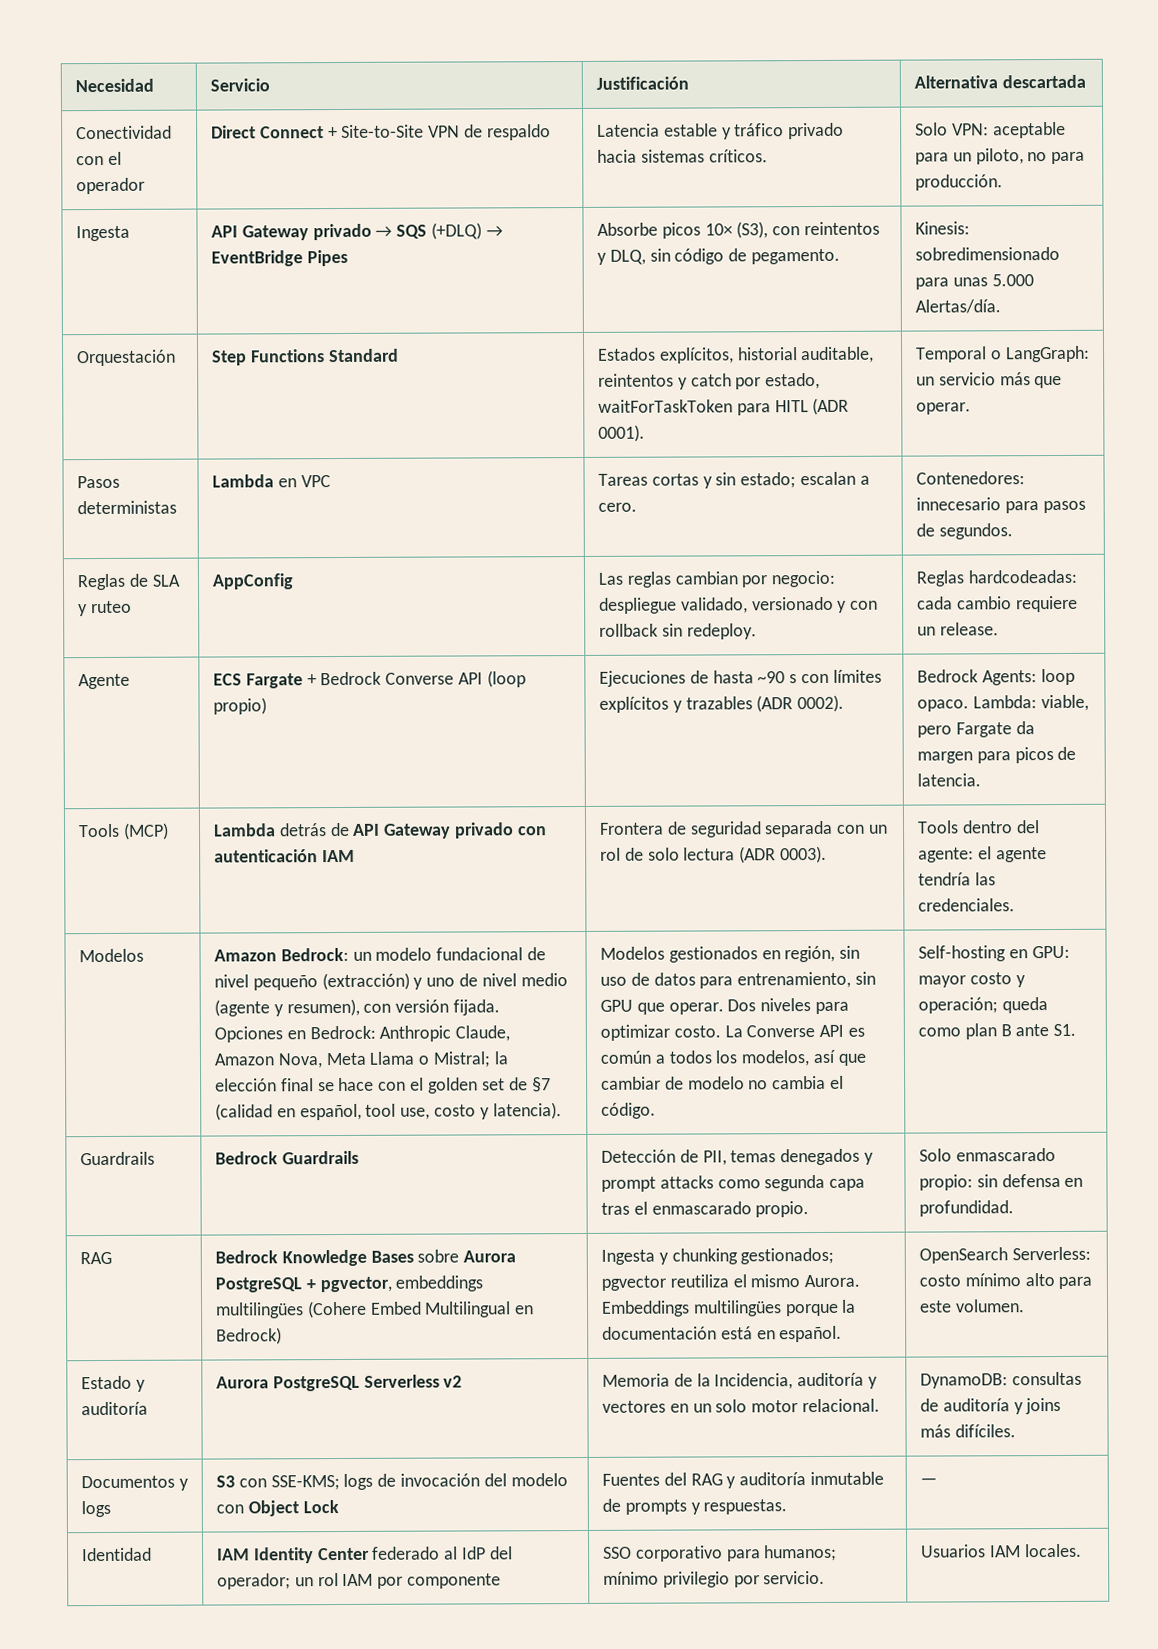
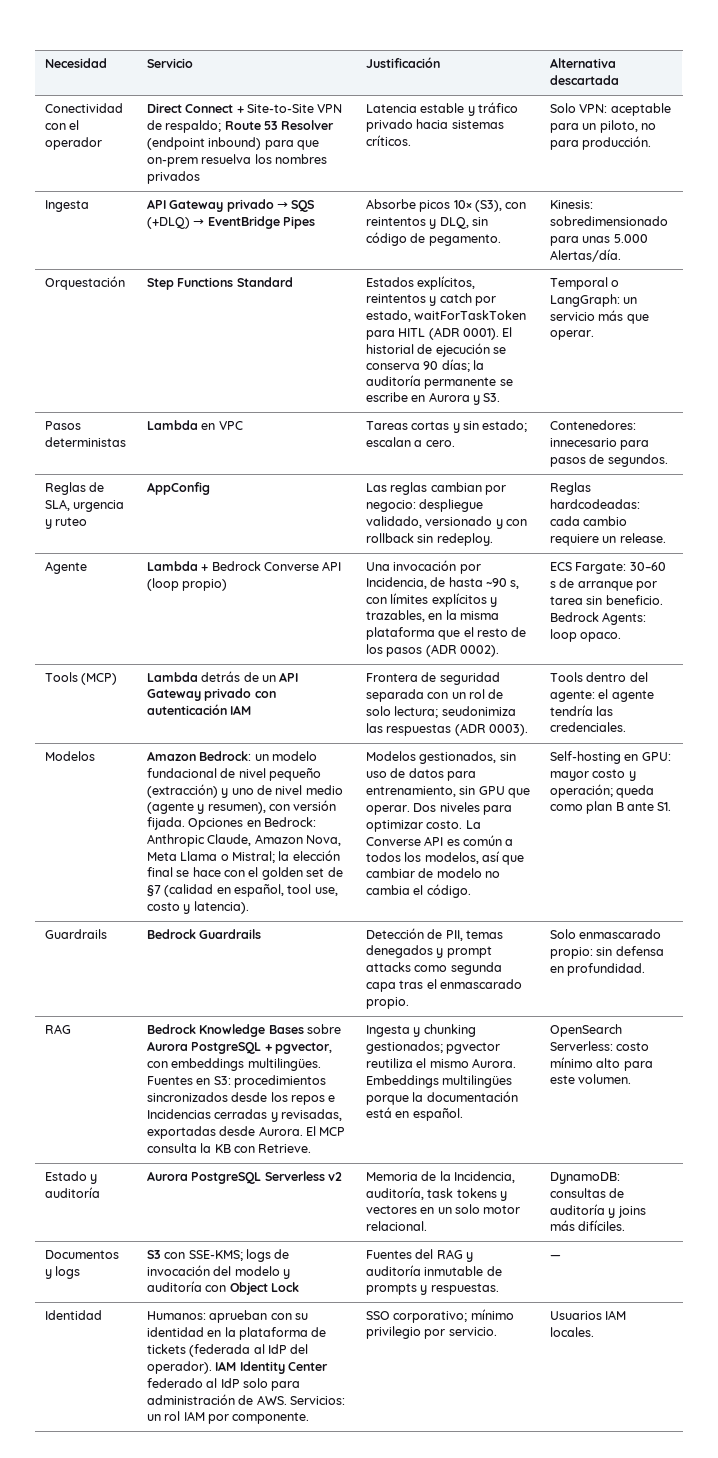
[486,124,551,141] respaldo -> [165,120,335,133] [146,137,320,150] [146,154,328,167] [146,171,200,184] respaldo; Route 53 Resolver (endpoint inbound) para que on-prem resuelva los nombres privados
[737,346,875,364] historial auditable, -> (476, 283) none
(645, 433) none -> [502,327,513,337] [365,343,507,357] [365,359,485,372] [365,375,513,389] [365,392,501,405] El historial de ejecución se conserva 90 días; la auditoría permanente se escribe en Aurora y S3.
[151,574,181,587] SLA -> [44,499,125,512] SLA, urgencia
[212,673,303,689] ECS Fargate -> [146,561,198,571] Lambda
[598,670,686,687] Ejecuciones -> [365,560,481,574] [365,577,427,589] Una invocación por Incidencia,
[789,674,798,684] s -> [510,580,520,589] s,
[685,694,845,713] [916,668,1075,686] [916,694,1089,712] [916,721,1035,738] [916,746,1077,764] [916,773,981,787] trazables (ADR 0002). | Bedrock Agents: loop opaco. Lambda: viable, pero Fargate da margen para picos de latencia. -> [365,610,500,622] [365,627,527,640] [365,644,500,657] [549,562,666,574] [549,578,658,591] [549,595,663,605] [549,612,647,625] [549,629,622,642] trazables, en la misma plataforma que el resto de los pasos (ADR 0002). | ECS Fargate: 30–60 s de arranque por tarea sin beneficio. Bedrock Agents: loop opaco.
(350, 829) none -> [262,675,277,682] un
[683,847,736,861] lectura -> [394,706,516,718] [365,723,452,736] lectura; seudonimiza las respuestas
[668,945,836,963] gestionados en región, -> [419,751,497,764] gestionados,
[395,1275,484,1292] [214,1300,535,1319] [215,1327,282,1345] embeddings multilingües (Cohere Embed Multilingual en Bedrock) -> [146,1058,321,1071] [146,1075,327,1088] [146,1092,336,1105] [146,1109,343,1122] [146,1126,346,1139] [146,1143,312,1153] con embeddings multilingües. Fuentes en S3: procedimientos sincronizados desde los repos e Incidencias cerradas y revisadas, exportadas desde Aurora. El MCP consulta la KB con Retrieve.
[797,1372,865,1387] auditoría -> [365,1187,497,1200] auditoría, task tokens
(568, 1480) none -> [283,1269,291,1279] [146,1281,202,1292] y auditoría
(152, 1554) none -> [146,1310,309,1323] [146,1327,327,1340] [146,1344,309,1357] [146,1361,212,1374] Humanos: aprueban con su identidad en la plataforma de tickets (federada al IdP del operador).
[489,1546,513,1560] [216,1573,291,1590] del operador; -> [243,1378,301,1391] [146,1394,346,1405] solo para administración de AWS. Servicios:
[407,1573,502,1589] componente -> [232,1412,310,1424] componente.
[635,1544,838,1562] corporativo para humanos; -> [393,1311,468,1323] corporativo;

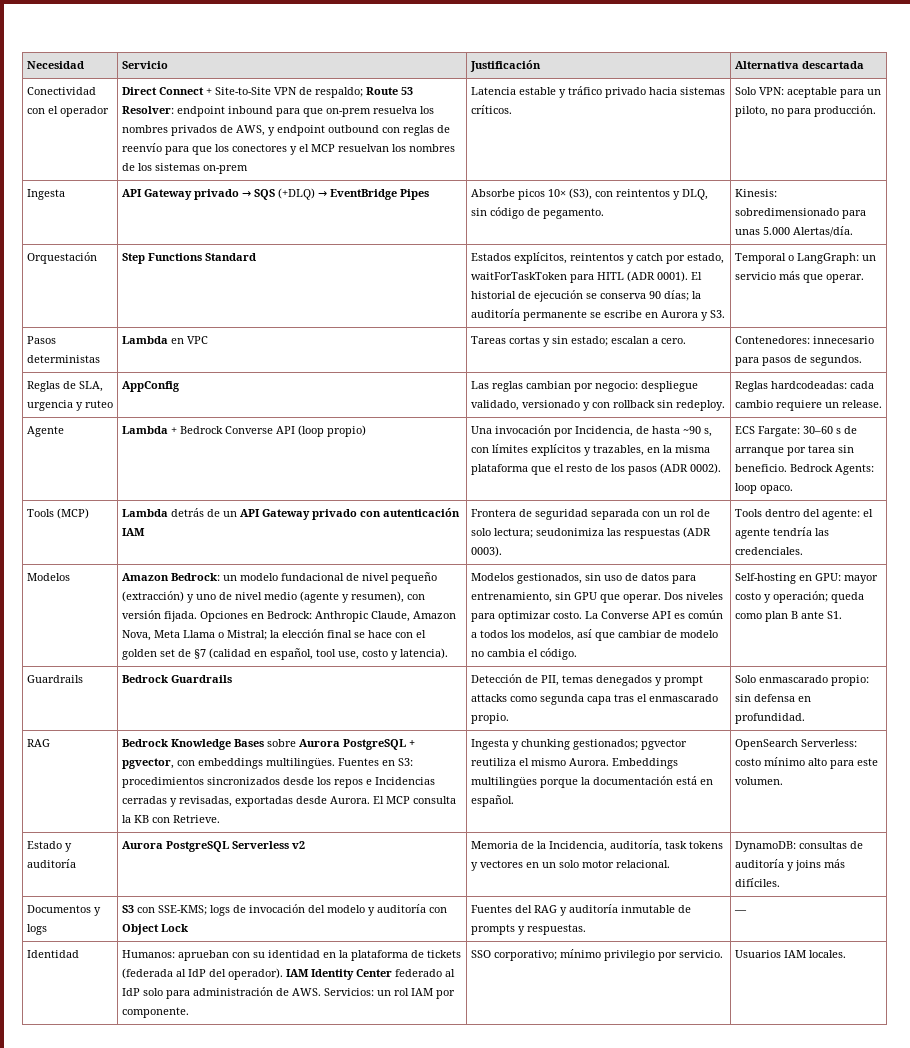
[281,120,335,130] [146,137,262,150] Resolver (endpoint inbound) -> [121,106,273,117] Resolver: endpoint inbound
(200, 177) none -> [219,125,450,136] [121,143,455,155] [121,163,248,174] de AWS, y endpoint outbound con reglas de reenvío para que los conectores y el MCP resuelvan los nombres de los sistemas on-prem

